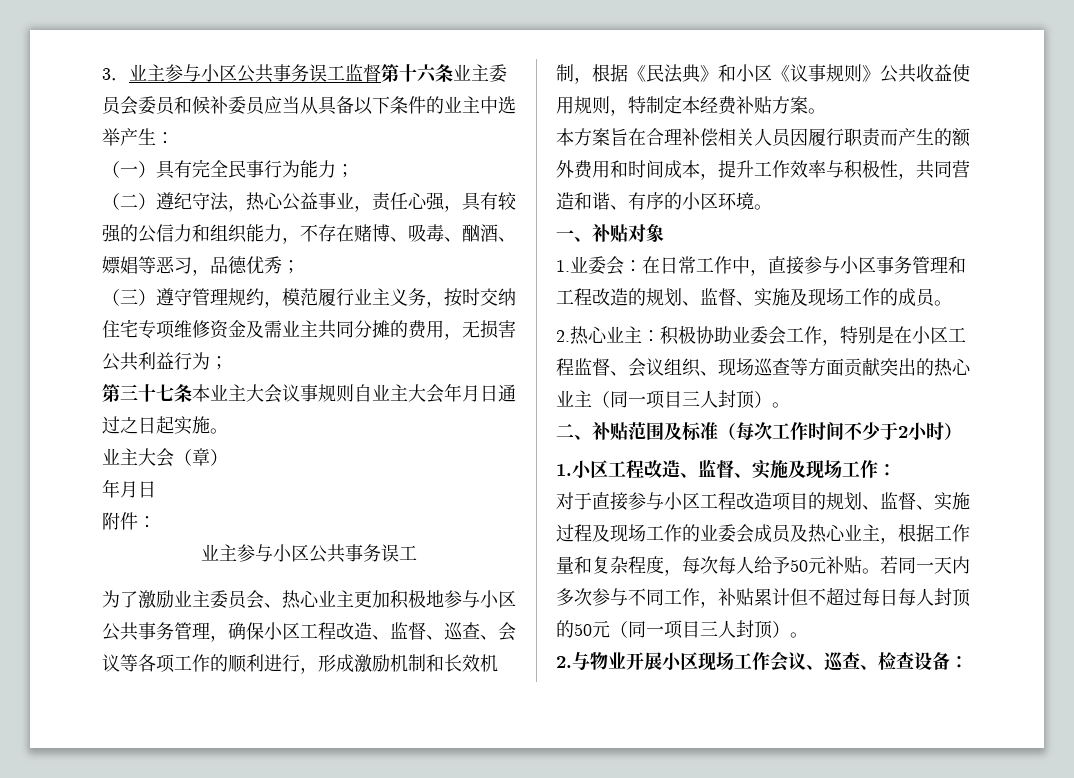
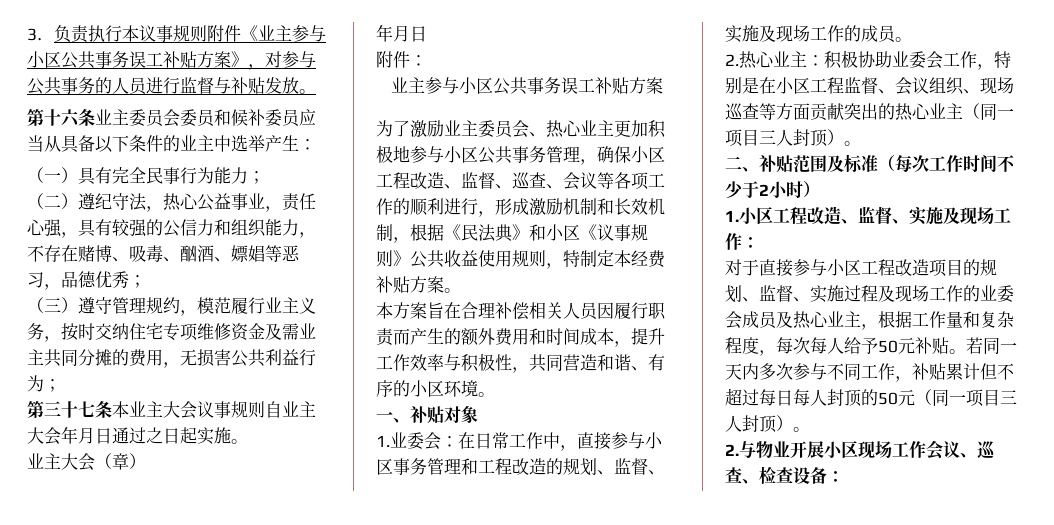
[129,64,381,83] 业主参与小区公共事务误工监督 -> [54,25,326,43] [27,51,316,70] [27,77,316,95] 负责执行本议事规则附件《业主参与小区公共事务误工补贴方案》，对参与公共事务的人员进行监督与补贴发放。 //
(417, 552) none -> [595,77,663,94] 补贴方案

